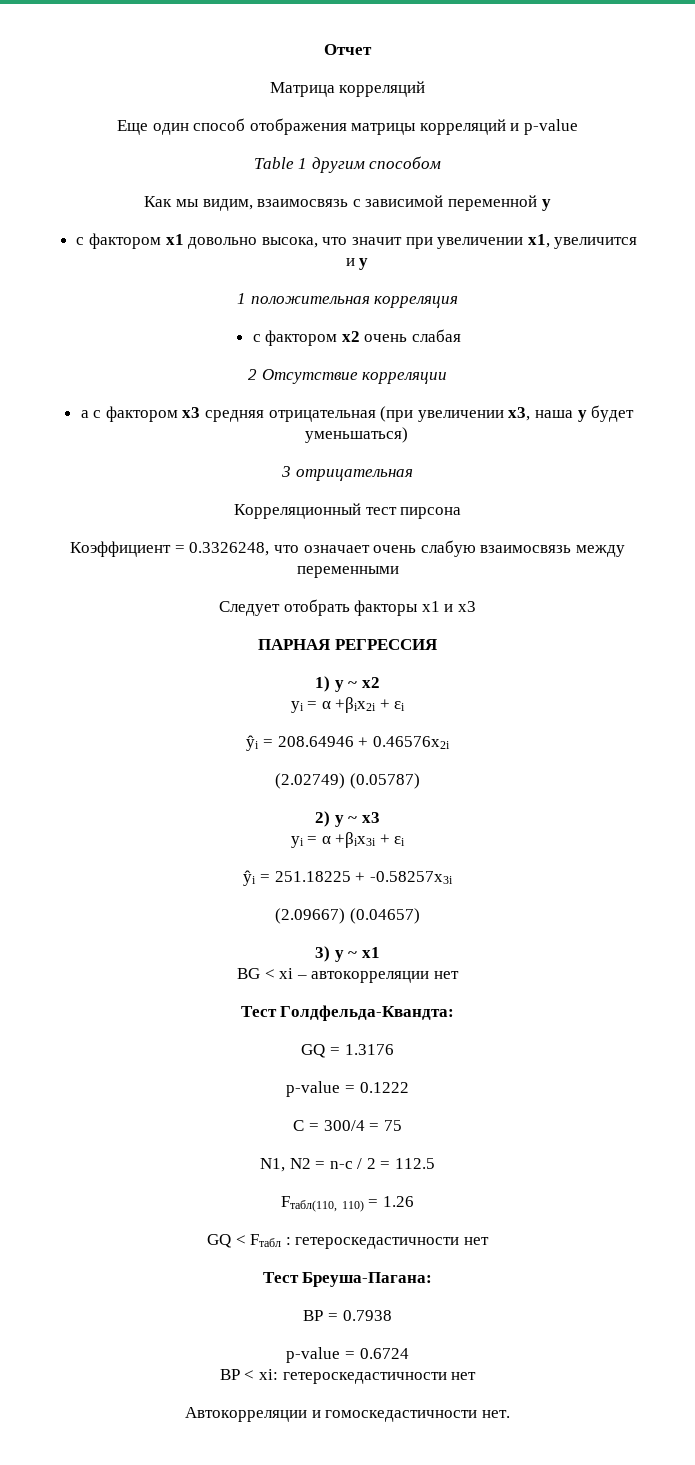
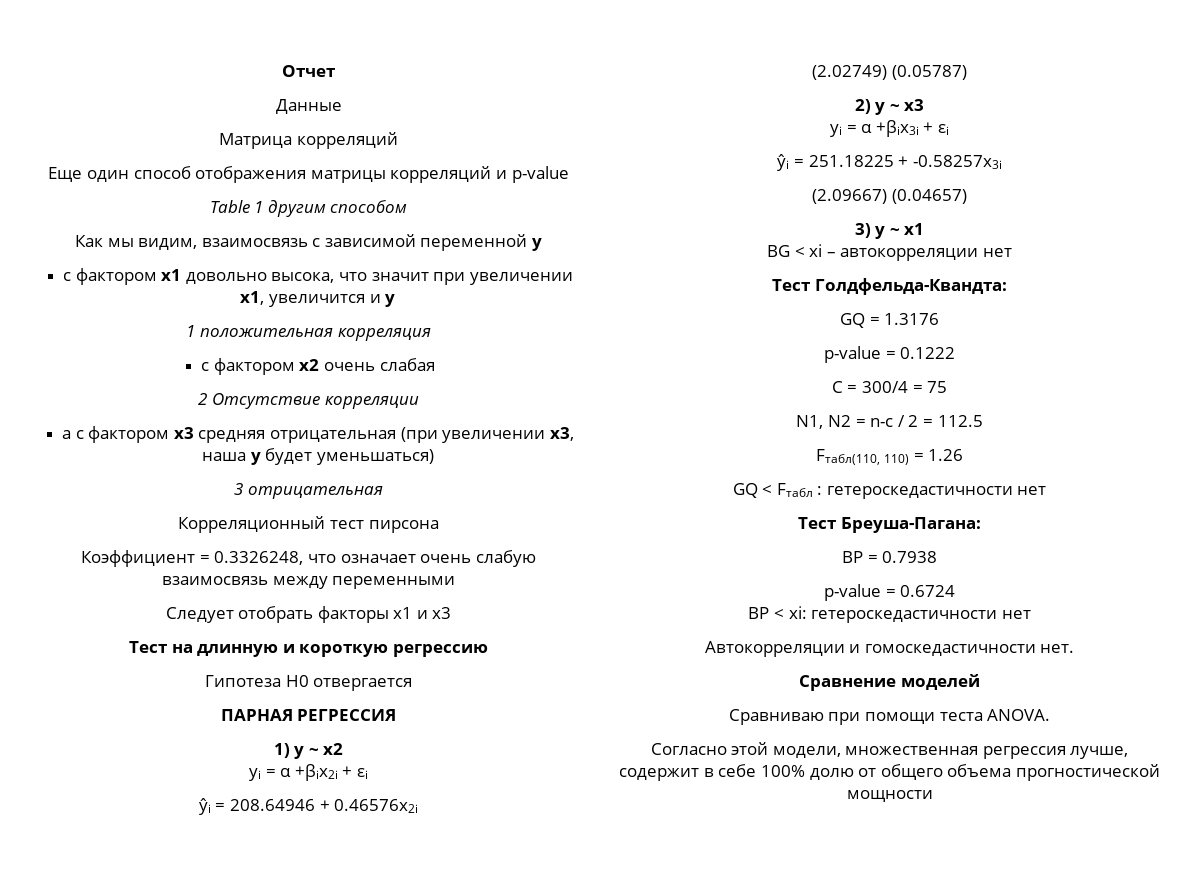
(372, 49) none -> [275,99,342,114] // Данные
(476, 606) none -> [129,641,488,657] [204,675,413,691] // Тест на длинную и короткую регрессию // Гипотеза H0 отвергается
(510, 1414) none -> [799,674,980,691] [728,709,1051,725] [650,742,1129,759] [619,764,1160,781] [846,790,933,802] // Сравнение моделей // Сравниваю при помощи теста ANOVA. // Согласно этой модели, множественная регрессия лучше, содержит в себе 100% долю от общего объема прогностической мощности

